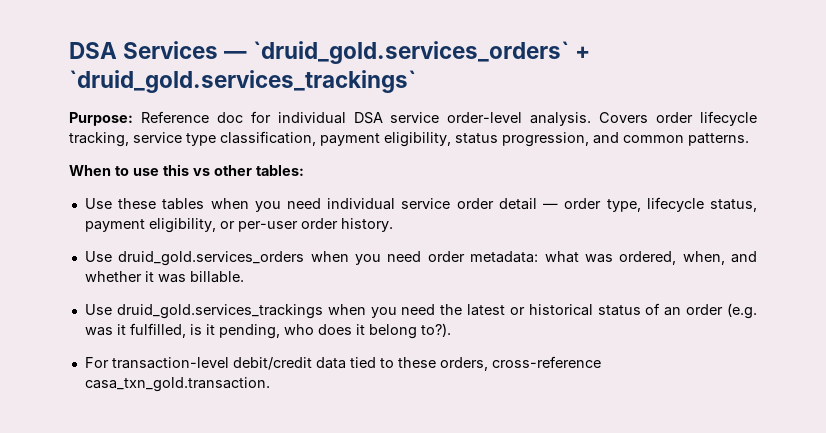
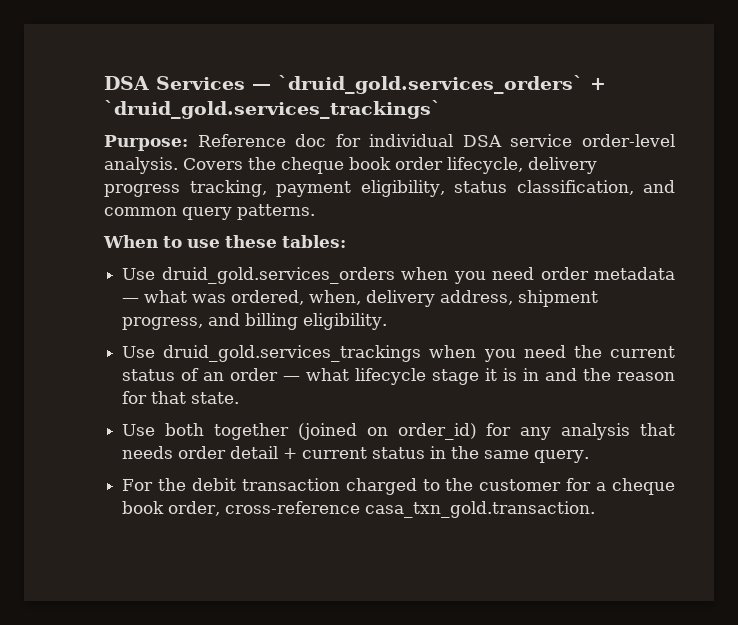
[656,111,757,126] [69,131,316,147] order lifecycle tracking, service type classification, -> [248,157,597,174] [104,180,267,197] the cheque book order lifecycle, delivery progress tracking,
[502,132,589,147] progression, -> [516,180,634,195] classification,
(684, 139) none -> [182,207,232,220] query
[163,164,304,176] [84,197,757,212] [84,218,393,233] this vs other tables: // Use these tables when you need individual service order detail — order type, lifecycle status, payment eligibility, or per-user order history. -> [225,235,346,248] these tables:
[470,251,539,263] metadata: -> [594,267,676,280] [122,298,140,303] metadata —
[731,251,757,263] [84,271,244,283] and whether it was billable. -> [366,290,599,307] [122,313,388,330] delivery address, shipment progress, and billing eligibility.
[467,304,593,316] latest or historical -> [610,346,675,358] current
[727,303,758,319] [84,323,451,339] [84,357,488,371] (e.g. was it fulfilled, is it pending, who does it belong to?). // For transaction-level debit/credit data tied to these orders, -> [283,368,675,385] [122,391,240,404] [122,423,675,440] [122,446,590,463] [122,478,676,495] [122,501,221,516] — what lifecycle stage it is in and the reason for that state. // Use both together (joined on order_id) for any analysis that needs order detail + current status in the same query. // For the debit transaction charged to the customer for a cheque book order,

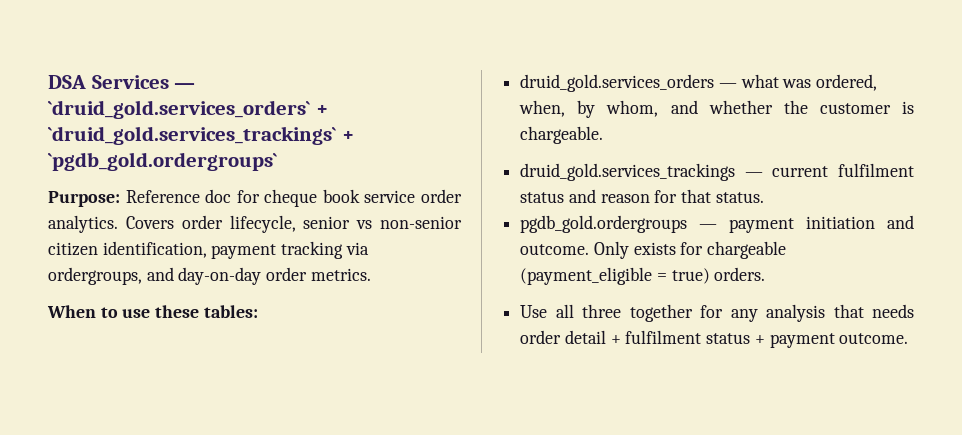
(441, 109) none -> [341,131,354,141] [48,152,277,171] + `pgdb_gold.ordergroups`
[369,134,675,147] [104,157,597,174] [104,180,675,197] [104,204,315,220] individual DSA service order-level analysis. Covers the cheque book order lifecycle, delivery progress tracking, payment eligibility, status classification, and common query patterns. -> [264,189,462,207] [48,215,462,233] [48,241,369,259] [48,267,371,285] cheque book service order analytics. Covers order lifecycle, senior vs non-senior citizen identification, payment tracking via ordergroups, and day-on-day order metrics.
[122,267,676,284] Use druid_gold.services_orders when you need order metadata -> [520,74,715,92] druid_gold.services_orders
[366,290,599,307] [122,313,388,330] [122,345,675,362] [122,368,675,385] [122,391,240,404] [122,423,477,440] delivery address, shipment progress, and billing eligibility. // Use druid_gold.services_trackings when you need the current status of an order — what lifecycle stage it is in and the reason for that state. // Use both together (joined on order_id) -> [577,100,914,118] [520,126,604,144] [520,163,914,181] [520,189,764,203] [520,215,914,233] [520,241,787,259] [520,267,766,285] [520,304,693,322] by whom, and whether the customer is chargeable. // druid_gold.services_trackings — current fulfilment status and reason for that status. // pgdb_gold.ordergroups — payment initiation and outcome. Only exists for chargeable (payment_eligible = true) orders. // Use all three together
[302,446,590,463] [122,478,676,495] [122,501,596,518] current status in the same query. // For the debit transaction charged to the customer for a cheque book order, cross-reference casa_txn_gold.transaction. -> [625,330,909,348] fulfilment status + payment outcome.

